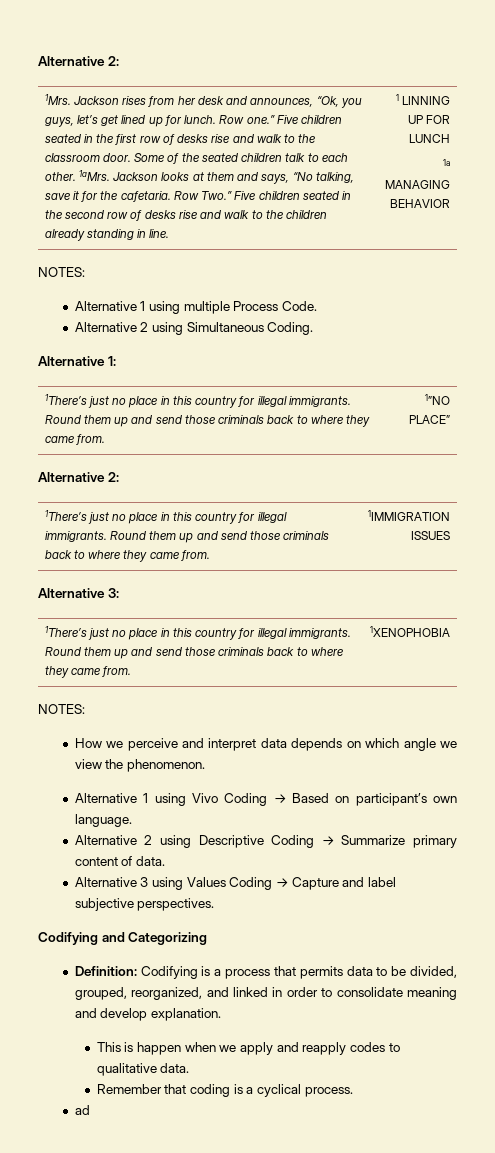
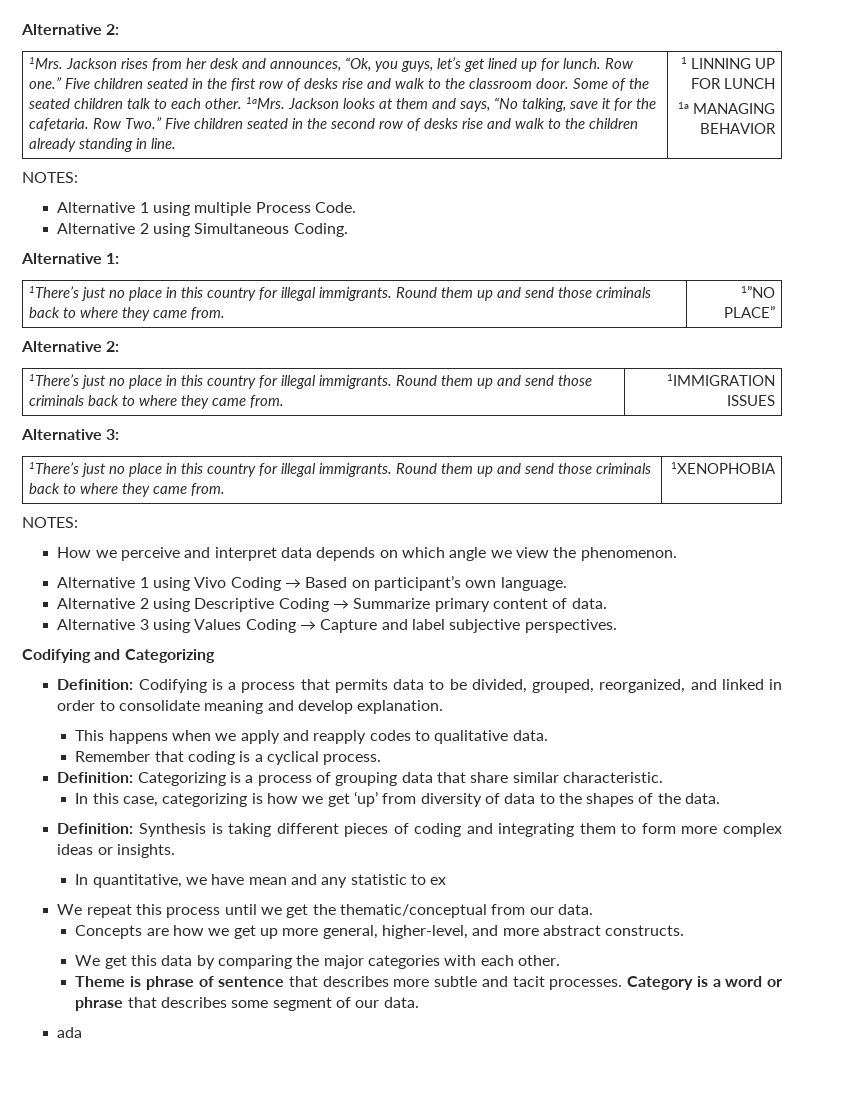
[124,1042,182,1055] is happen -> [108,730,168,744] happens
[74,1105,90,1115] ad -> [57,772,663,786] [75,791,721,807] [57,823,782,837] [57,844,176,858] [75,874,447,888] [57,904,593,918] [75,925,685,939] [75,955,560,969] [75,976,782,990] [75,997,419,1011] [57,1027,83,1038] Definition: Categorizing is a process of grouping data that share similar characteristic. // In this case, categorizing is how we get ‘up’ from diversity of data to the shapes of the data. // Definition: Synthesis is taking different pieces of coding and integrating them to form more complex ideas or insights. // In quantitative, we have mean and any statistic to ex // We repeat this process until we get the thematic/conceptual from our data. // Concepts are how we get up more general, higher-level, and more abstract constructs. // We get this data by comparing the major categories with each other. // Theme is phrase of sentence that describes more subtle and tacit processes. Category is a word or phrase that describes some segment of our data. // ada

